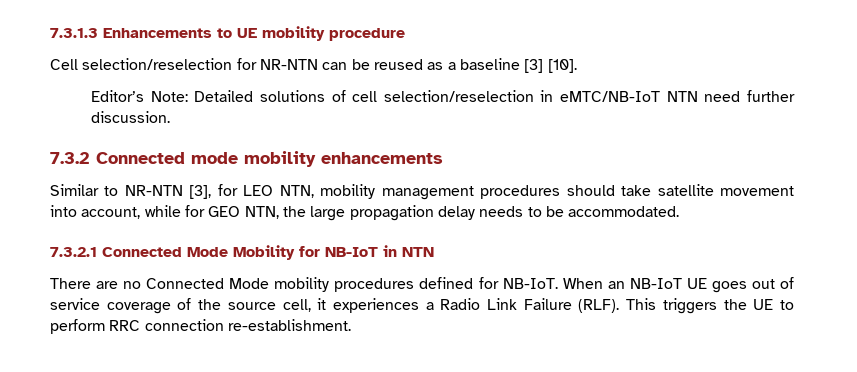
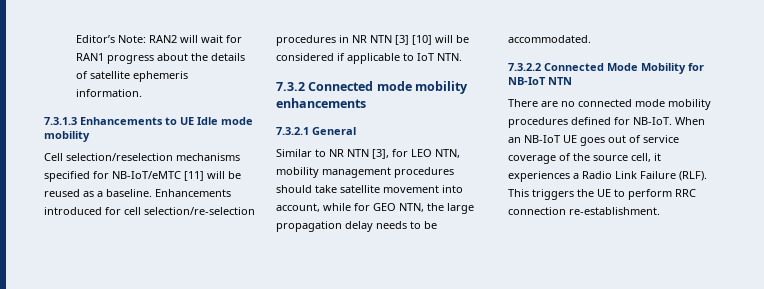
(50, 33) none -> [76,35,243,43] [76,53,246,64] [76,71,189,82] [76,89,143,97] Editor’s Note: RAN2 will wait for RAN1 progress about the details of satellite ephemeris information. //
[262,26,405,41] mobility procedure -> [197,117,253,125] [44,131,90,142] Idle mode mobility
[236,58,577,73] [90,90,796,102] [90,111,170,123] for NR-NTN can be reused as a baseline [3] [10]. // Editor’s Note: Detailed solutions of cell selection/reselection in eMTC/NB-IoT NTN need further discussion. -> [176,153,240,161] [44,171,241,182] [44,189,231,197] [44,207,255,215] [276,35,469,46] [276,53,462,64] mechanisms specified for NB-IoT/eMTC [11] will be reused as a baseline. Enhancements introduced for cell selection/re-selection procedures in NR NTN [3] [10] will be considered if applicable to IoT NTN.
(443, 158) none -> [276,127,356,135] // 7.3.2.1 General
[124,185,183,196] NR-NTN -> [329,149,369,157] NR NTN
[50,247,97,257] 7.3.2.1 -> [508,63,541,71] 7.3.2.2
[383,245,397,257] in -> (546, 81) none
[146,278,270,289] Connected Mode -> [578,99,665,107] connected mode

